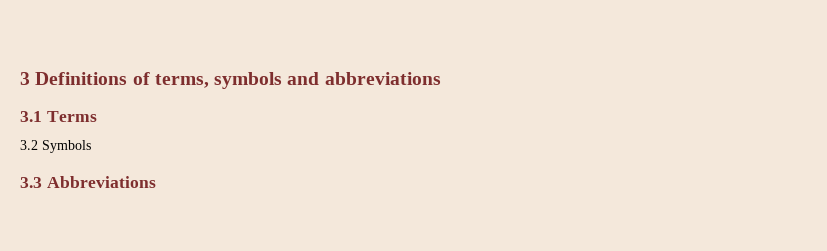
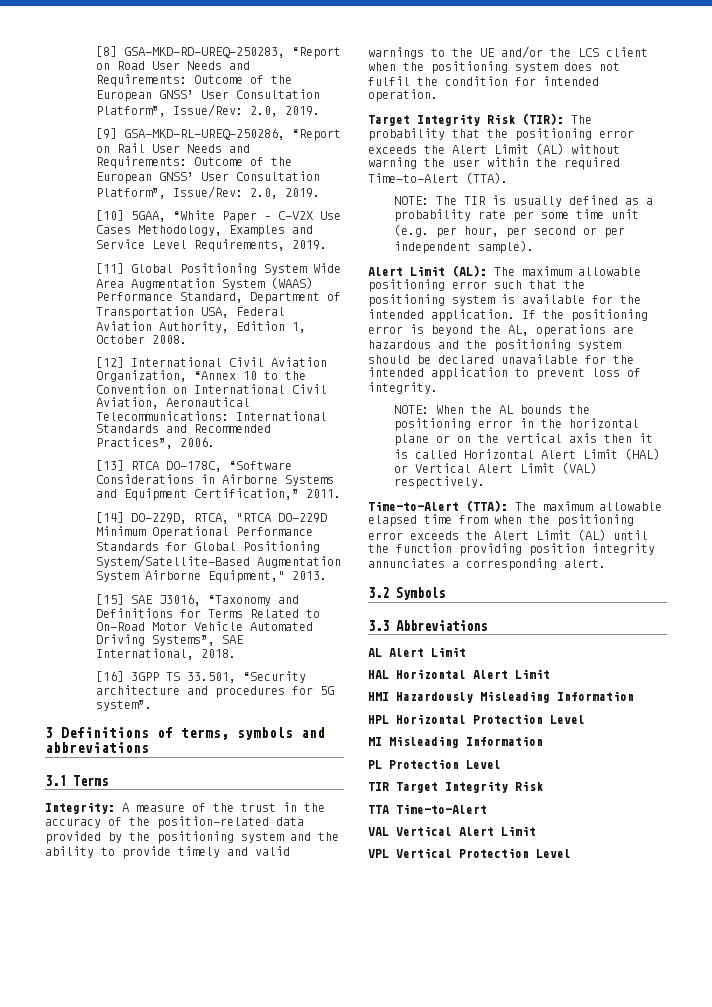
(20, 78) none -> [96,46,342,59] [96,61,251,70] [96,74,293,87] [96,89,321,102] [96,104,321,117] [96,128,342,141] [96,143,251,153] [96,156,293,169] [96,171,321,184] [96,186,321,199] [96,210,342,223] [96,225,314,237] [96,239,328,252] [96,263,342,275] [96,277,314,290] [96,292,342,304] [96,306,286,319] [96,321,307,333] [96,335,188,344] [96,357,328,368] [96,370,307,382] [96,384,328,394] [96,397,251,409] [96,411,328,421] [96,424,272,433] [96,437,216,449] [96,460,293,472] [96,474,335,486] [96,488,342,501] [96,512,328,524] [96,526,314,539] [96,541,321,553] [96,555,342,568] [96,570,328,583] [96,594,300,606] [96,608,321,618] [96,621,314,631] [96,634,245,646] [96,648,237,660] [96,671,307,683] [96,685,335,698] [96,700,153,711] [8] GSA-MKD-RD-UREQ-250283, “Report on Road User Needs and Requirements: Outcome of the European GNSS’ User Consultation Platform”, Issue/Rev: 2.0, 2019. // [9] GSA-MKD-RL-UREQ-250286, “Report on Rail User Needs and Requirements: Outcome of the European GNSS’ User Consultation Platform”, Issue/Rev: 2.0, 2019. // [10] 5GAA, “White Paper – C-V2X Use Cases Methodology, Examples and Service Level Requirements, 2019. // [11] Global Positioning System Wide Area Augmentation System (WAAS) Performance Standard, Department of Transportation USA, Federal Aviation Authority, Edition 1, October 2008. // [12] International Civil Aviation Organization, “Annex 10 to the Convention on International Civil Aviation, Aeronautical Telecommunications: International Standards and Recommended Practices”, 2006. // [13] RTCA DO-178C, “Software Considerations in Airborne Systems and Equipment Certification,” 2011. // [14] DO-229D, RTCA, "RTCA DO-229D Minimum Operational Performance Standards for Global Positioning System/Satellite-Based Augmentation System Airborne Equipment," 2013. // [15] SAE J3016, “Taxonomy and Definitions for Terms Related to On-Road Motor Vehicle Automated Driving Systems”, SAE International, 2018. // [16] 3GPP TS 33.501, “Security architecture and procedures for 5G system”. //
[20,140,91,153] [20,176,156,188] 3.2 Symbols // 3.3 Abbreviations -> [45,802,325,814] [45,816,304,829] [45,831,339,844] [45,846,290,859] [368,46,648,59] [368,61,620,74] [368,76,599,86] [368,89,438,102] [368,113,592,126] [368,128,634,141] [368,143,620,155] [368,157,620,170] [368,172,508,184] [393,195,653,207] [393,209,639,222] [393,224,625,238] [393,240,534,254] [368,265,641,277] [368,279,585,292] [368,294,641,307] [368,309,648,322] [368,324,634,337] [368,339,621,352] [368,354,634,364] [368,367,641,380] [368,382,438,394] [393,405,590,414] [393,418,639,431] [393,433,653,446] [393,448,660,460] [393,462,597,474] [393,476,485,489] [368,500,662,512] [368,514,634,527] [368,529,648,541] [368,543,655,556] [368,558,606,571] [368,587,445,600] [368,620,487,631] [368,647,466,657] [368,669,550,679] [368,691,634,703] [368,714,585,724] [368,736,543,748] [368,759,501,769] [368,781,543,793] [368,804,487,814] [368,826,536,836] [368,848,571,858] Integrity: A measure of the trust in the accuracy of the position-related data provided by the positioning system and the ability to provide timely and valid warnings to the UE and/or the LCS client when the positioning system does not fulfil the condition for intended operation. // Target Integrity Risk (TIR): The probability that the positioning error exceeds the Alert Limit (AL) without warning the user within the required Time-to-Alert (TTA). // NOTE: The TIR is usually defined as a probability rate per some time unit (e.g. per hour, per second or per independent sample). // Alert Limit (AL): The maximum allowable positioning error such that the positioning system is available for the intended application. If the positioning error is beyond the AL, operations are hazardous and the positioning system should be declared unavailable for the intended application to prevent loss of integrity. // NOTE: When the AL bounds the positioning error in the horizontal plane or on the vertical axis then it is called Horizontal Alert Limit (HAL) or Vertical Alert Limit (VAL) respectively. // Time-to-Alert (TTA): The maximum allowable elapsed time from when the positioning error exceeds the Alert Limit (AL) until the function providing position integrity annunciates a corresponding alert. // 3.2 Symbols // 3.3 Abbreviations // AL Alert Limit // HAL Horizontal Alert Limit // HMI Hazardously Misleading Information // HPL Horizontal Protection Level // MI Misleading Information // PL Protection Level // TIR Target Integrity Risk // TTA Time-to-Alert // VAL Vertical Alert Limit // VPL Vertical Protection Level

